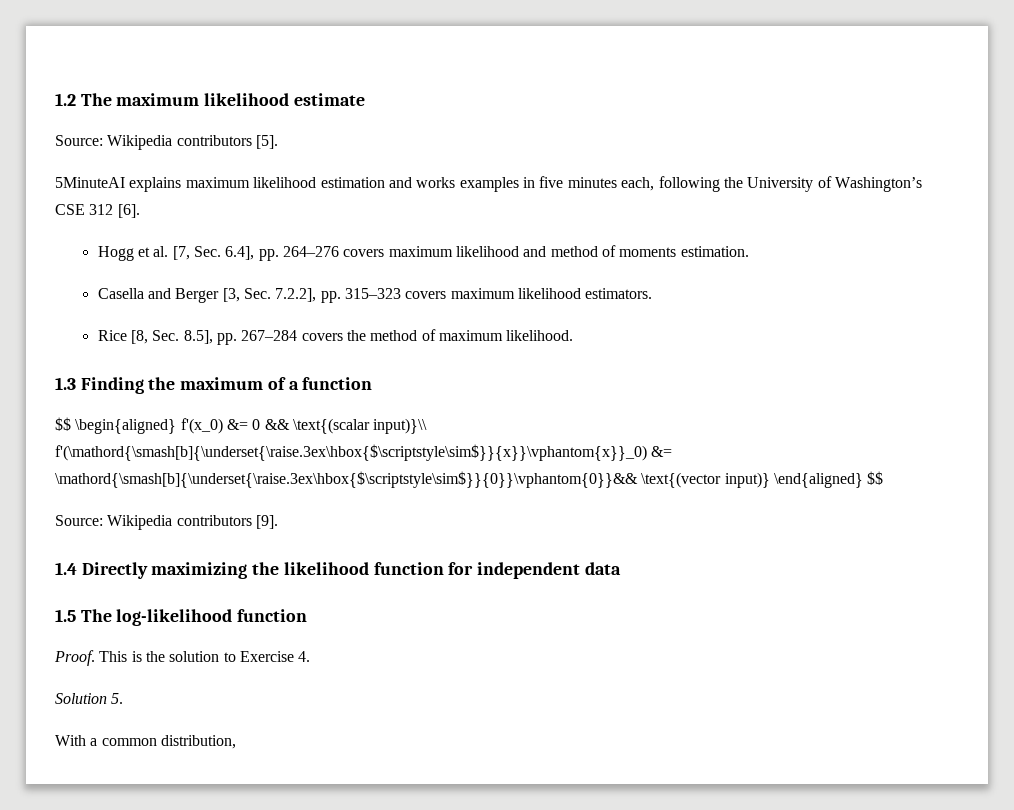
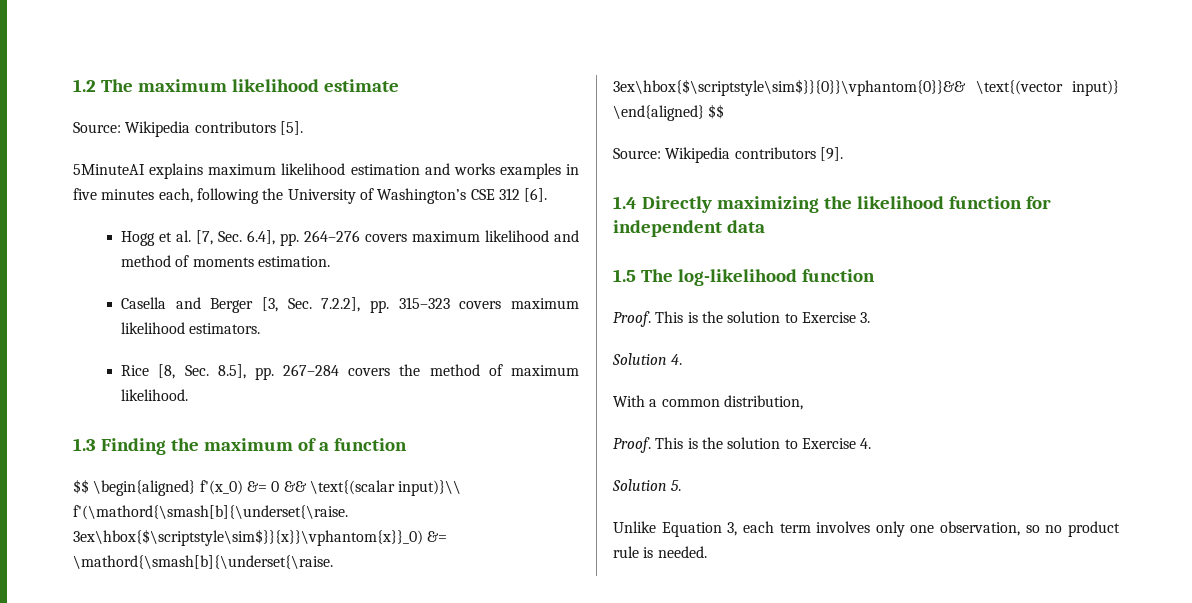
(308, 615) none -> [613,311,871,327] [612,353,683,365] [613,395,803,410] // Proof. This is the solution to Exercise 3. // Solution 4. // With a common distribution,
[55,735,236,749] With a common distribution, -> [613,521,1120,537] [613,546,707,558] Unlike Equation 3, each term involves only one observation, so no product rule is needed.

